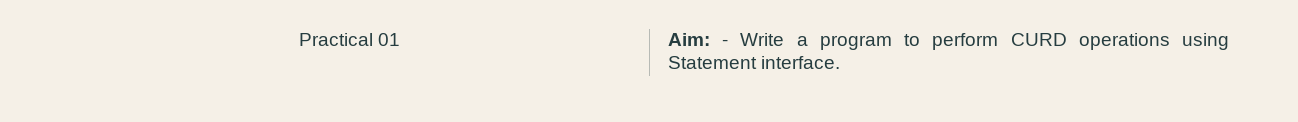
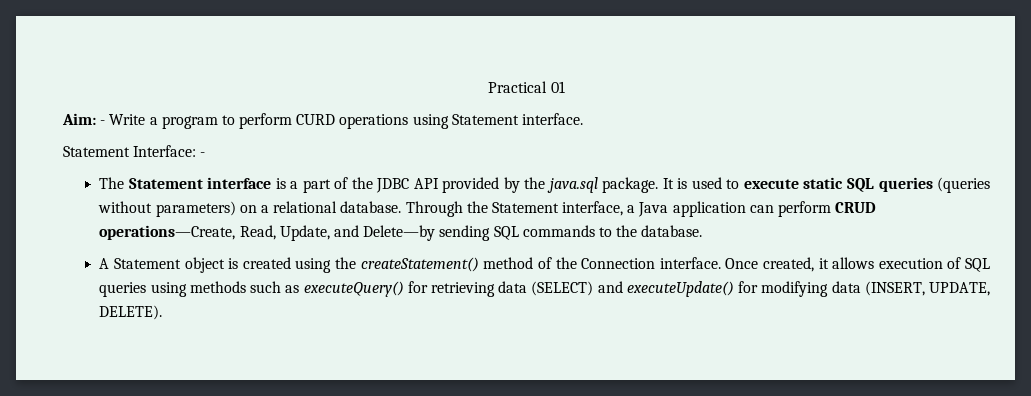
(841, 62) none -> [63,145,206,157] [99,177,991,193] [98,201,877,217] [99,225,703,241] [99,257,990,273] [99,281,991,297] [99,305,163,320] // Statement Interface: - // The Statement interface is a part of the JDBC API provided by the java.sql package. It is used to execute static SQL queries (queries without parameters) on a relational database. Through the Statement interface, a Java application can perform CRUD operations—Create, Read, Update, and Delete—by sending SQL commands to the database. // A Statement object is created using the createStatement() method of the Connection interface. Once created, it allows execution of SQL queries using methods such as executeQuery() for retrieving data (SELECT) and executeUpdate() for modifying data (INSERT, UPDATE, DELETE).

